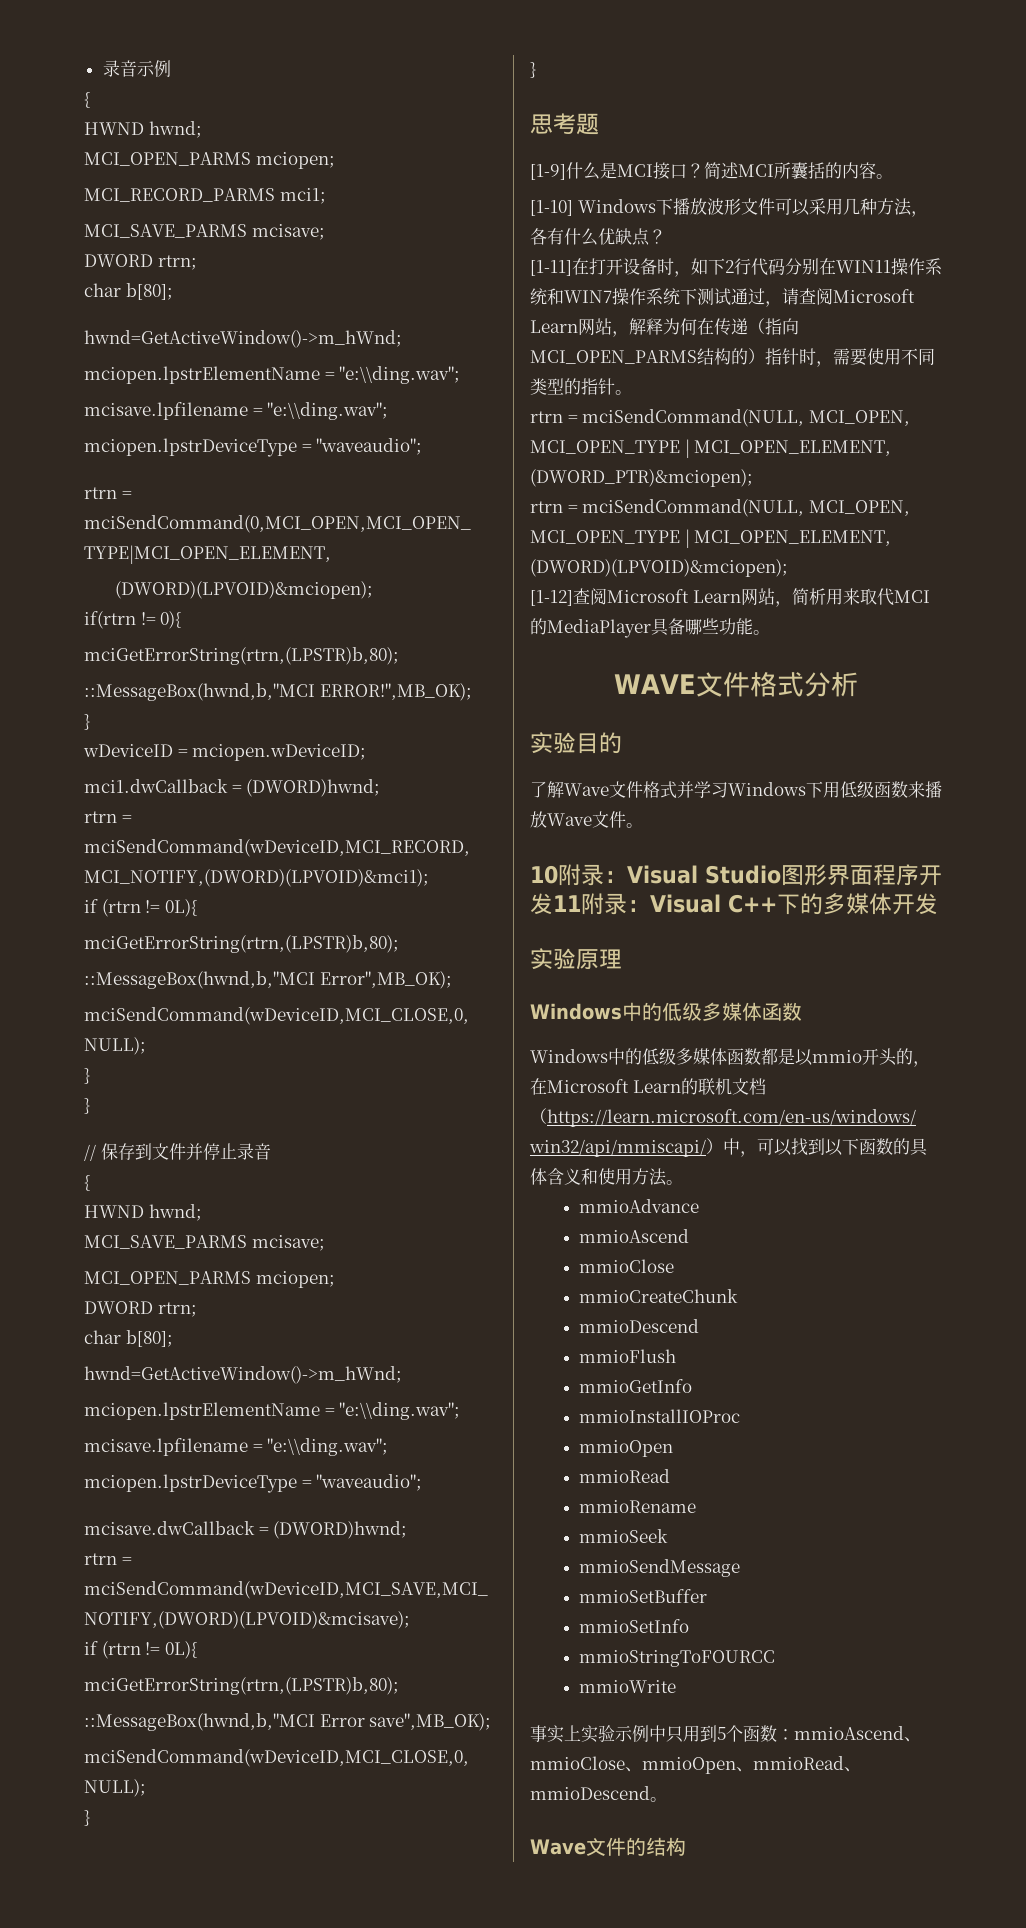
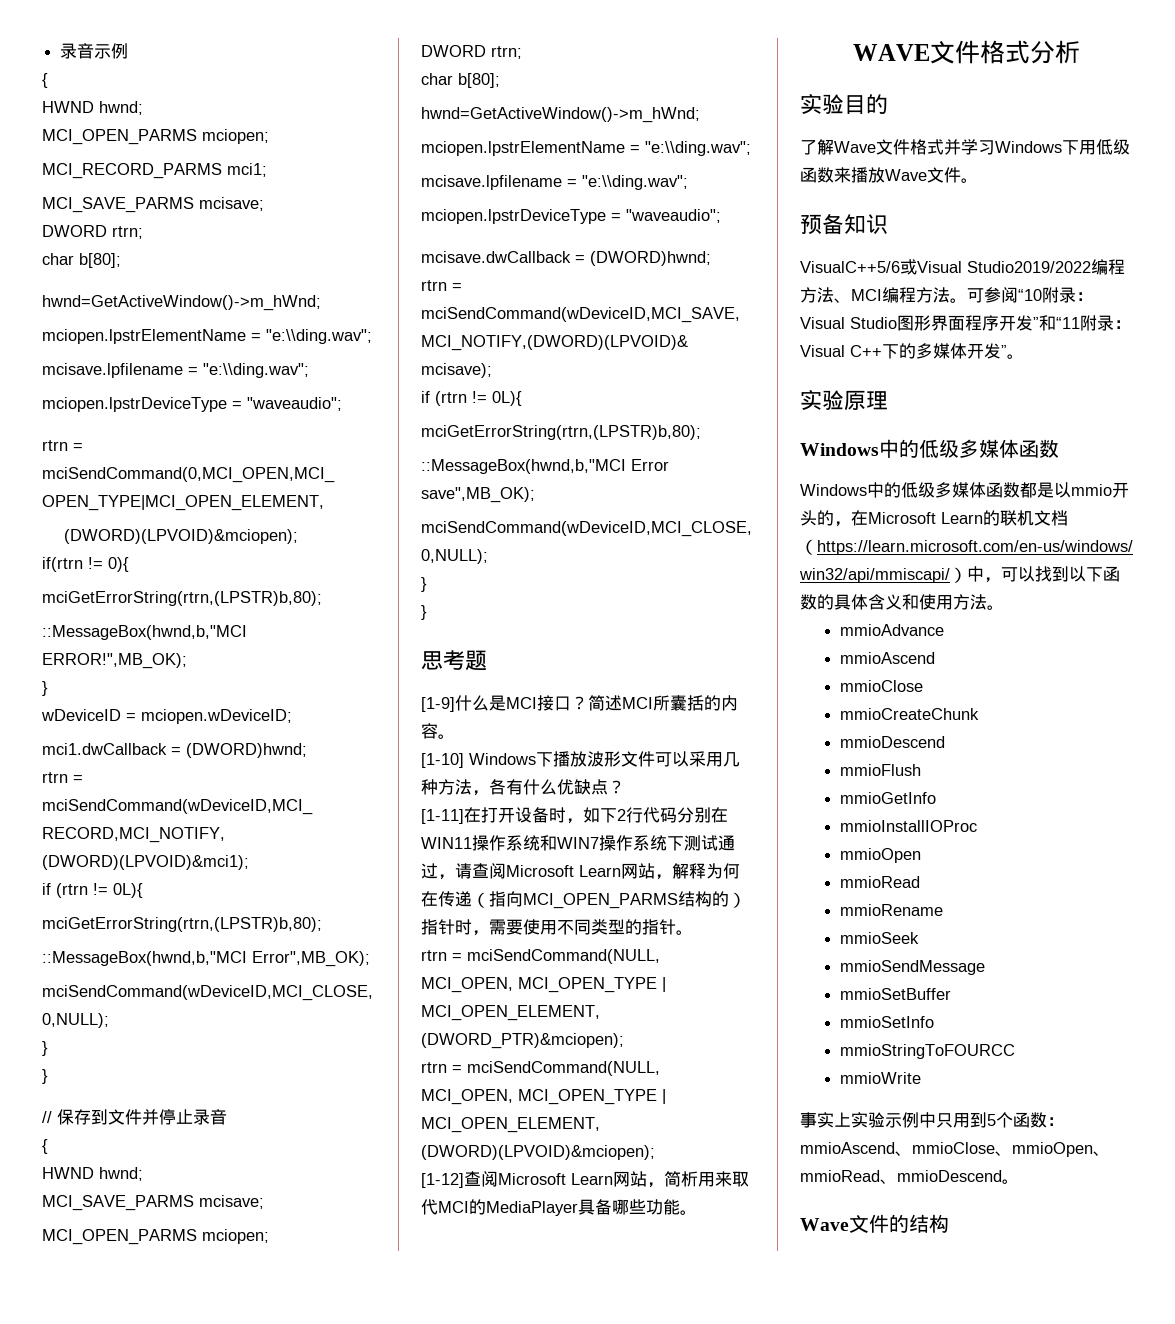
[530,865,558,884] 10 -> [800,214,888,235] [800,259,1125,275] [800,287,1042,303] 预备知识 // VisualC++5/6或Visual Studio2019/2022编程方法、MCI编程方法。可参阅“10
[553,895,581,912] 11 -> [1033,315,1080,331] ”和“11
(938, 904) none -> [1001,345,1024,359] ”。

